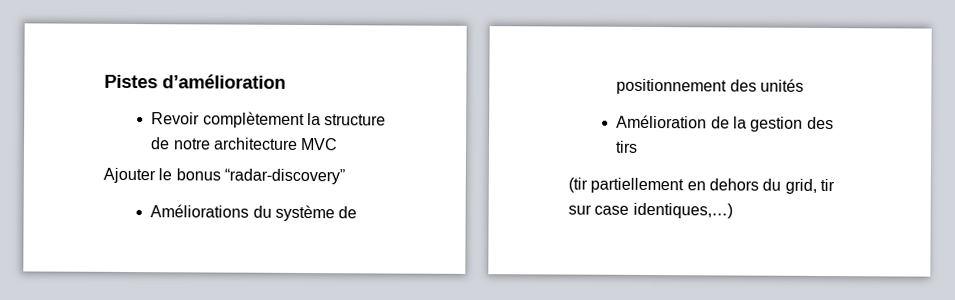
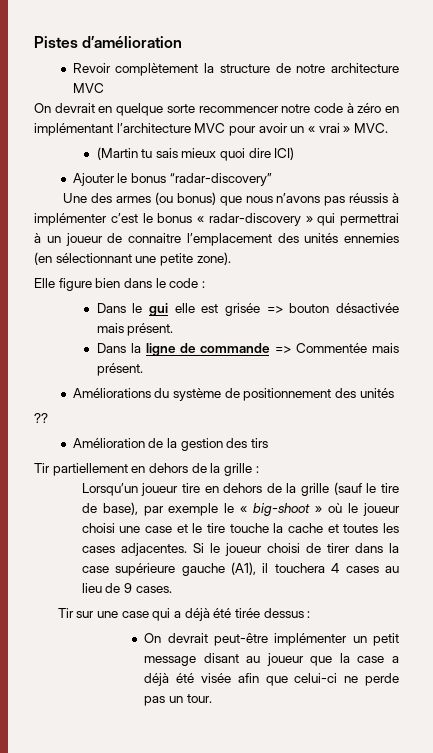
[103,167,345,185] Ajouter le bonus “radar-discovery” -> [34,103,399,116] [34,123,388,136] [96,147,295,161] [72,173,272,186] [63,192,400,206] [34,213,399,226] [34,233,399,246] [34,252,231,266] [34,278,205,291] [96,303,399,316] [96,323,174,336] [96,343,399,356] [96,363,143,376] On devrait en quelque sorte recommencer notre code à zéro en implémentant l’architecture MVC pour avoir un « vrai » MVC. // (Martin tu sais mieux quoi dire ICI) // Ajouter le bonus “radar-discovery” // Une des armes (ou bonus) que nous n’avons pas réussis à implémenter c’est le bonus « radar-discovery » qui permettrai à un joueur de connaitre l’emplacement des unités ennemies (en sélectionnant une petite zone). // Elle figure bien dans le code : // Dans le gui elle est grisée => bouton désactivée mais présent. // Dans la ligne de commande => Commentée mais présent.
(805, 85) none -> [34,413,48,423] // ??
[568,177,588,193] (tir -> [34,463,50,473] Tir
[762,178,835,194] [568,202,733,219] du grid, tir sur case identiques,…) -> [191,463,259,476] [81,482,399,496] [81,502,400,516] [81,523,399,533] [81,543,399,556] [81,562,399,576] [81,583,172,593] [57,608,311,621] [144,633,399,646] [144,653,399,666] [144,673,399,686] [144,694,212,706] de la grille : // Lorsqu’un joueur tire en dehors de la grille (sauf le tire de base), par exemple le « big-shoot » où le joueur choisi une case et le tire touche la cache et toutes les cases adjacentes. Si le joueur choisi de tirer dans la case supérieure gauche (A1), il touchera 4 cases au lieu de 9 cases. // Tir sur une case qui a déjà été tirée dessus : // On devrait peut-être implémenter un petit message disant au joueur que la case a déjà été visée afin que celui-ci ne perde pas un tour.

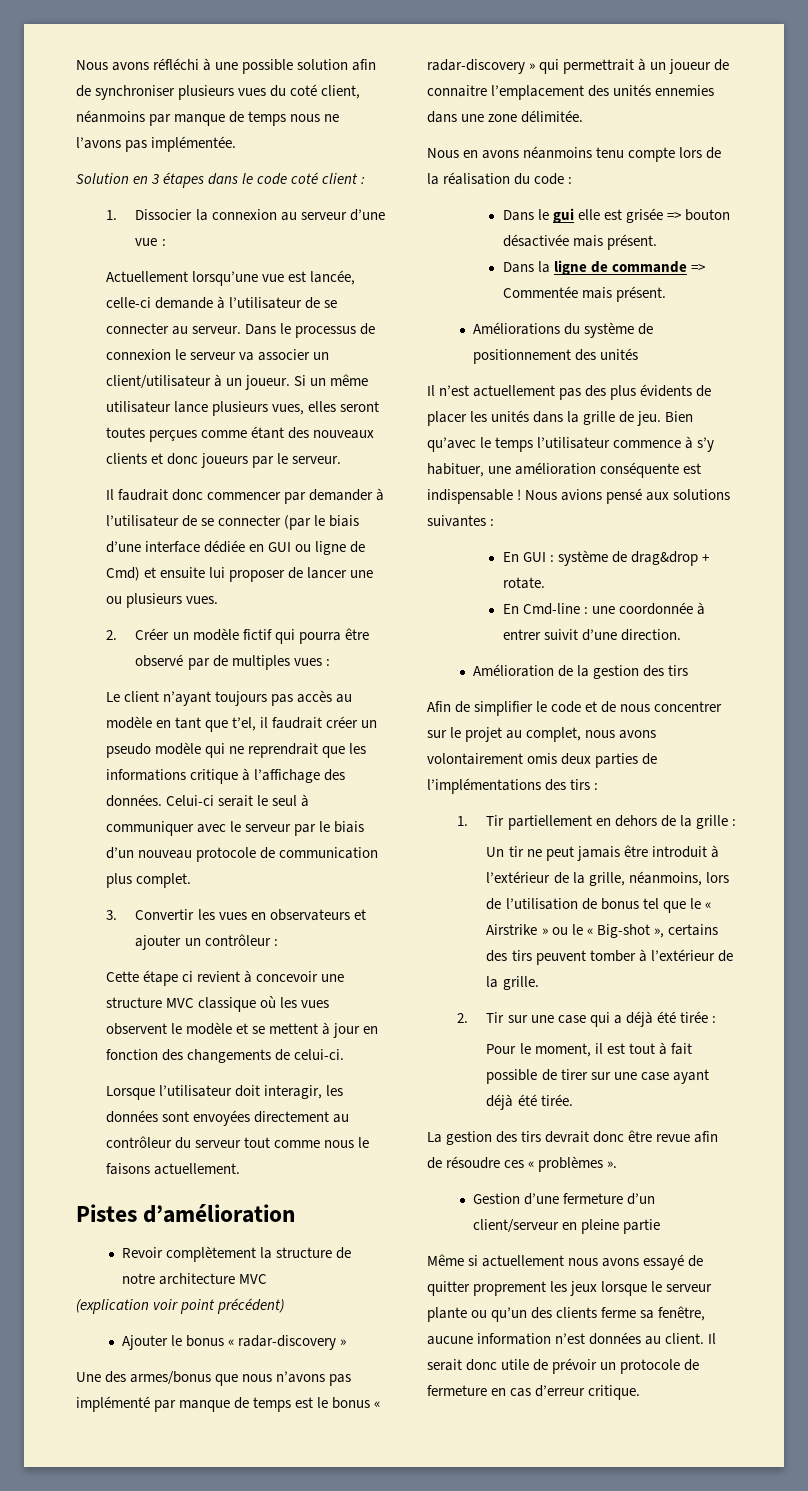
(34, 42) none -> [76,58,377,74] [76,84,361,100] [76,110,340,126] [76,136,237,152] [76,172,366,188] [105,209,385,221] [135,238,166,246] [105,270,355,286] [105,296,337,309] [105,323,376,338] [105,349,329,361] [105,374,369,390] [105,401,379,416] [105,426,374,442] [105,453,342,468] [105,488,385,504] [105,515,360,530] [105,540,366,555] [105,567,374,582] [105,593,218,608] [105,628,369,644] [135,654,330,670] [105,690,353,706] [105,716,378,732] [105,742,367,758] [105,768,345,784] [105,794,309,807] [105,821,365,836] [105,847,378,862] [105,873,191,888] [105,909,366,921] [135,934,278,950] [105,970,345,986] [105,996,329,1012] [105,1022,379,1038] [105,1049,344,1063] [105,1085,343,1100] [105,1110,349,1126] [105,1136,370,1149] [105,1163,240,1175] Nous avons réfléchi à une possible solution afin de synchroniser plusieurs vues du coté client, néanmoins par manque de temps nous ne l’avons pas implémentée. // Solution en 3 étapes dans le code coté client : // 1. Dissocier la connexion au serveur d’une vue : // Actuellement lorsqu’une vue est lancée, celle-ci demande à l’utilisateur de se connecter au serveur. Dans le processus de connexion le serveur va associer un client/utilisateur à un joueur. Si un même utilisateur lance plusieurs vues, elles seront toutes perçues comme étant des nouveaux clients et donc joueurs par le serveur. // Il faudrait donc commencer par demander à l’utilisateur de se connecter (par le biais d’une interface dédiée en GUI ou ligne de Cmd) et ensuite lui proposer de lancer une ou plusieurs vues. // 2. Créer un modèle fictif qui pourra être observé par de multiples vues : // Le client n’ayant toujours pas accès au modèle en tant que t’el, il faudrait créer un pseudo modèle qui ne reprendrait que les informations critique à l’affichage des données. Celui-ci serait le seul à communiquer avec le serveur par le biais d’un nouveau protocole de communication plus complet. // 3. Convertir les vues en observateurs et ajouter un contrôleur : // Cette étape ci revient à concevoir une structure MVC classique où les vues observent le modèle et se mettent à jour en fonction des changements de celui-ci. // Lorsque l’utilisateur doit interagir, les données sont envoyées directement au contrôleur du serveur tout comme nous le faisons actuellement. //
[34,103,399,116] [34,123,388,136] [96,147,295,161] On devrait en quelque sorte recommencer notre code à zéro en implémentant l’architecture MVC pour avoir un « vrai » MVC. // (Martin tu sais mieux quoi dire ICI) -> [76,1298,285,1314] (explication voir point précédent)
[169,173,272,186] “radar-discovery” -> [228,1335,347,1350] « radar-discovery »
[116,192,216,205] armes (ou bonus) -> [130,1371,212,1385] armes/bonus
[349,193,400,203] [34,213,138,226] réussis à implémenter c’est -> [76,1396,314,1412] implémenté par manque de temps est
[340,213,399,226] permettrai -> [563,59,635,74] permettrait
[34,252,231,266] [34,278,166,291] (en sélectionnant une petite zone). // Elle figure bien dans le -> [427,110,584,123] [427,146,722,162] [427,172,531,185] dans une zone délimitée. // Nous en avons néanmoins tenu compte lors de la réalisation du
[34,413,48,423] ?? -> [427,384,712,400] [427,410,694,426] [427,436,715,452] [427,462,702,478] [427,488,731,504] [427,515,495,527] [502,550,710,566] [502,577,545,589] [502,602,706,615] [502,629,682,641] Il n’est actuellement pas des plus évidents de placer les unités dans la grille de jeu. Bien qu’avec le temps l’utilisateur commence à s’y habituer, une amélioration conséquente est indispensable ! Nous avions pensé aux solutions suivantes : // En GUI : système de drag&drop + rotate. // En Cmd-line : une coordonnée à entrer suivit d’une direction.
(268, 443) none -> [427,701,723,716] [427,727,657,742] [427,753,658,768] [427,778,599,794] [456,816,468,826] Afin de simplifier le code et de nous concentrer sur le projet au complet, nous avons volontairement omis deux parties de l’implémentations des tirs : // 1.
[81,482,399,496] [81,502,400,516] [81,523,399,533] [81,543,399,556] [81,562,399,576] [81,583,172,593] Lorsqu’un joueur tire en dehors de la grille (sauf le tire de base), par exemple le « big-shoot » où le joueur choisi une case et le tire touche la cache et toutes les cases adjacentes. Si le joueur choisi de tirer dans la case supérieure gauche (A1), il touchera 4 cases au lieu de 9 cases. // -> [486,845,719,861] [486,871,729,886] [486,898,711,913] [486,924,718,938] [486,949,733,965] [486,976,539,990] [456,1013,468,1023] Un tir ne peut jamais être introduit à l’extérieur de la grille, néanmoins, lors de l’utilisation de bonus tel que le « Airstrike » ou le « Big-shot », certains des tirs peuvent tomber à l’extérieur de la grille. // 2.
[263,608,311,618] [144,633,399,646] [144,653,399,666] [144,673,399,686] [144,694,212,706] dessus : // On devrait peut-être implémenter un petit message disant au joueur que la case a déjà été visée afin que celui-ci ne perde pas un tour. -> [711,1016,716,1023] [486,1042,692,1057] [486,1069,709,1084] [486,1094,573,1110] [427,1130,719,1145] [427,1156,618,1172] [473,1193,656,1205] [473,1219,661,1234] [427,1254,704,1270] [427,1281,713,1296] [427,1306,706,1322] [427,1332,717,1345] [427,1358,700,1374] [427,1385,641,1400] : // Pour le moment, il est tout à fait possible de tirer sur une case ayant déjà été tirée. // La gestion des tirs devrait donc être revue afin de résoudre ces « problèmes ». // Gestion d’une fermeture d’un client/serveur en pleine partie // Même si actuellement nous avons essayé de quitter proprement les jeux lorsque le serveur plante ou qu’un des clients ferme sa fenêtre, aucune information n’est données au client. Il serait donc utile de prévoir un protocole de fermeture en cas d’erreur critique.

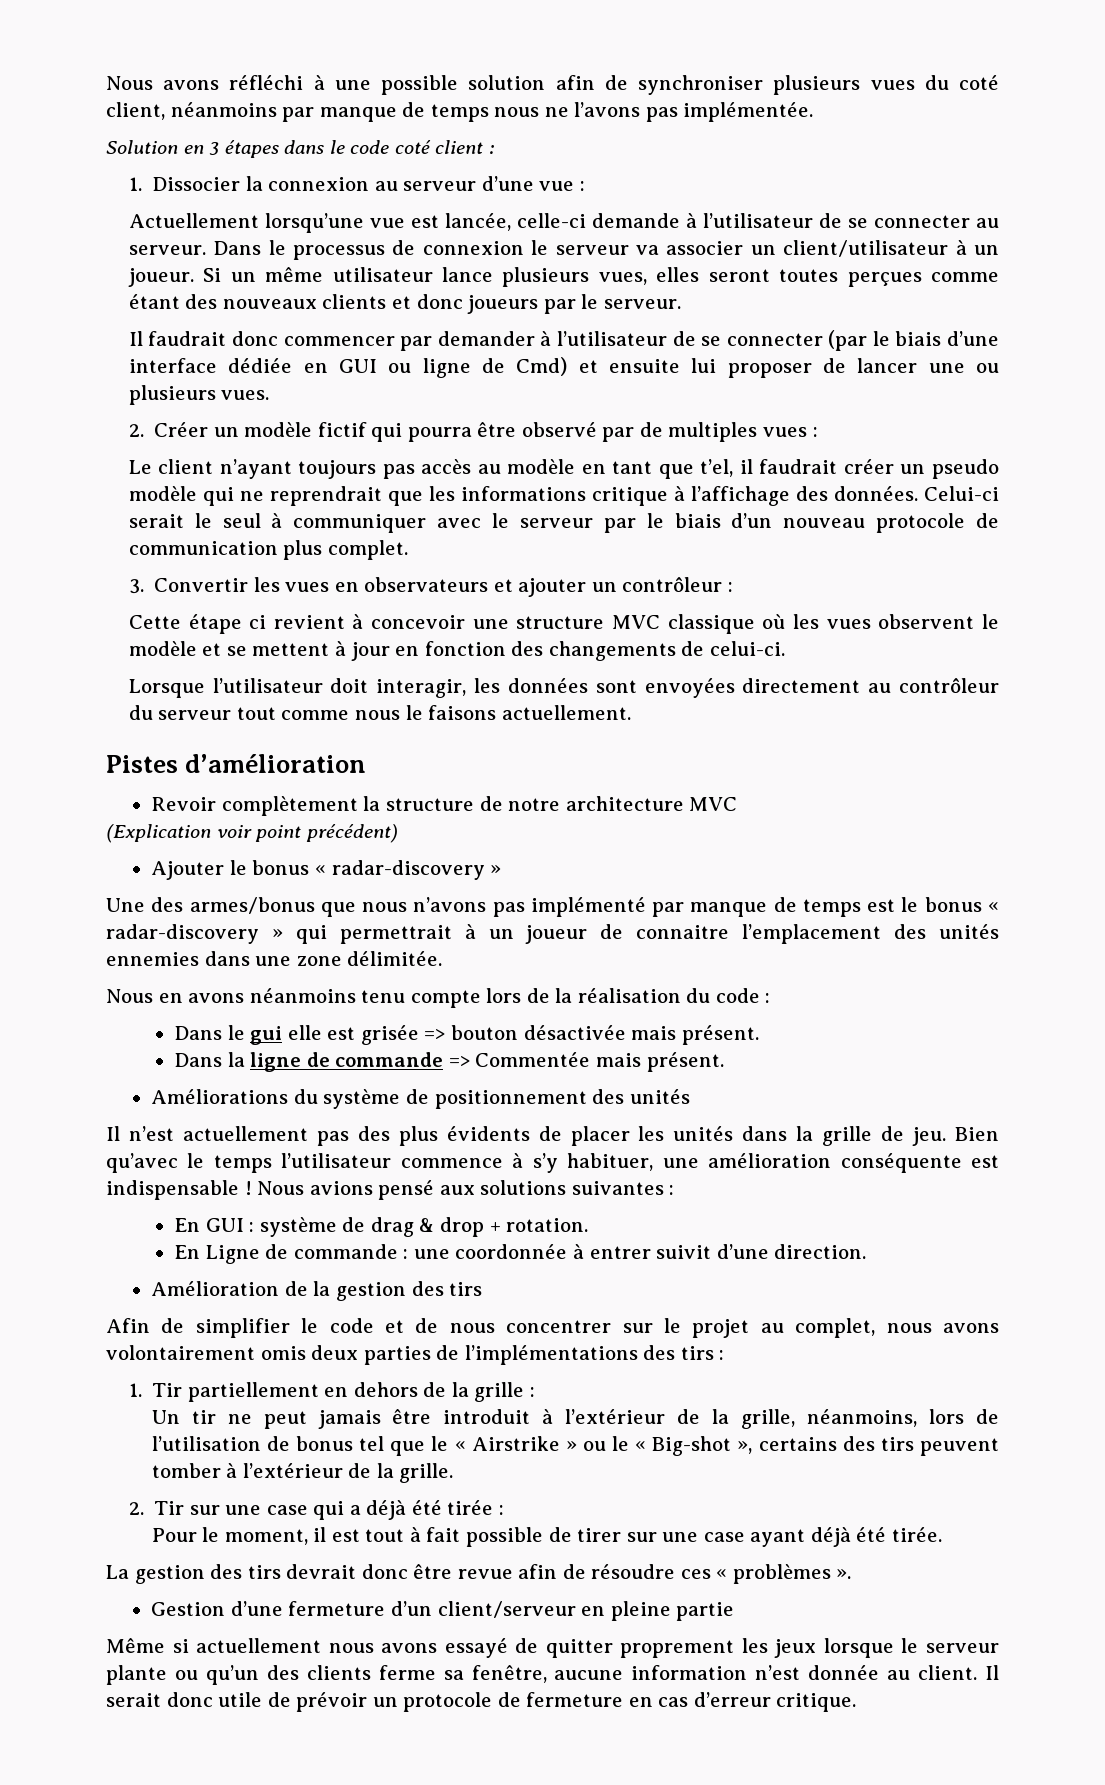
[76,1299,149,1314] (explication -> [106,824,211,843] (Explication
[631,551,710,566] [502,577,545,589] [502,603,580,615] drag&drop + rotate. // En Cmd-line -> [370,1217,589,1237] [174,1244,398,1264] drag & drop + rotation. // En Ligne de commande
[589,1332,642,1345] données -> [808,1665,880,1680] donnée

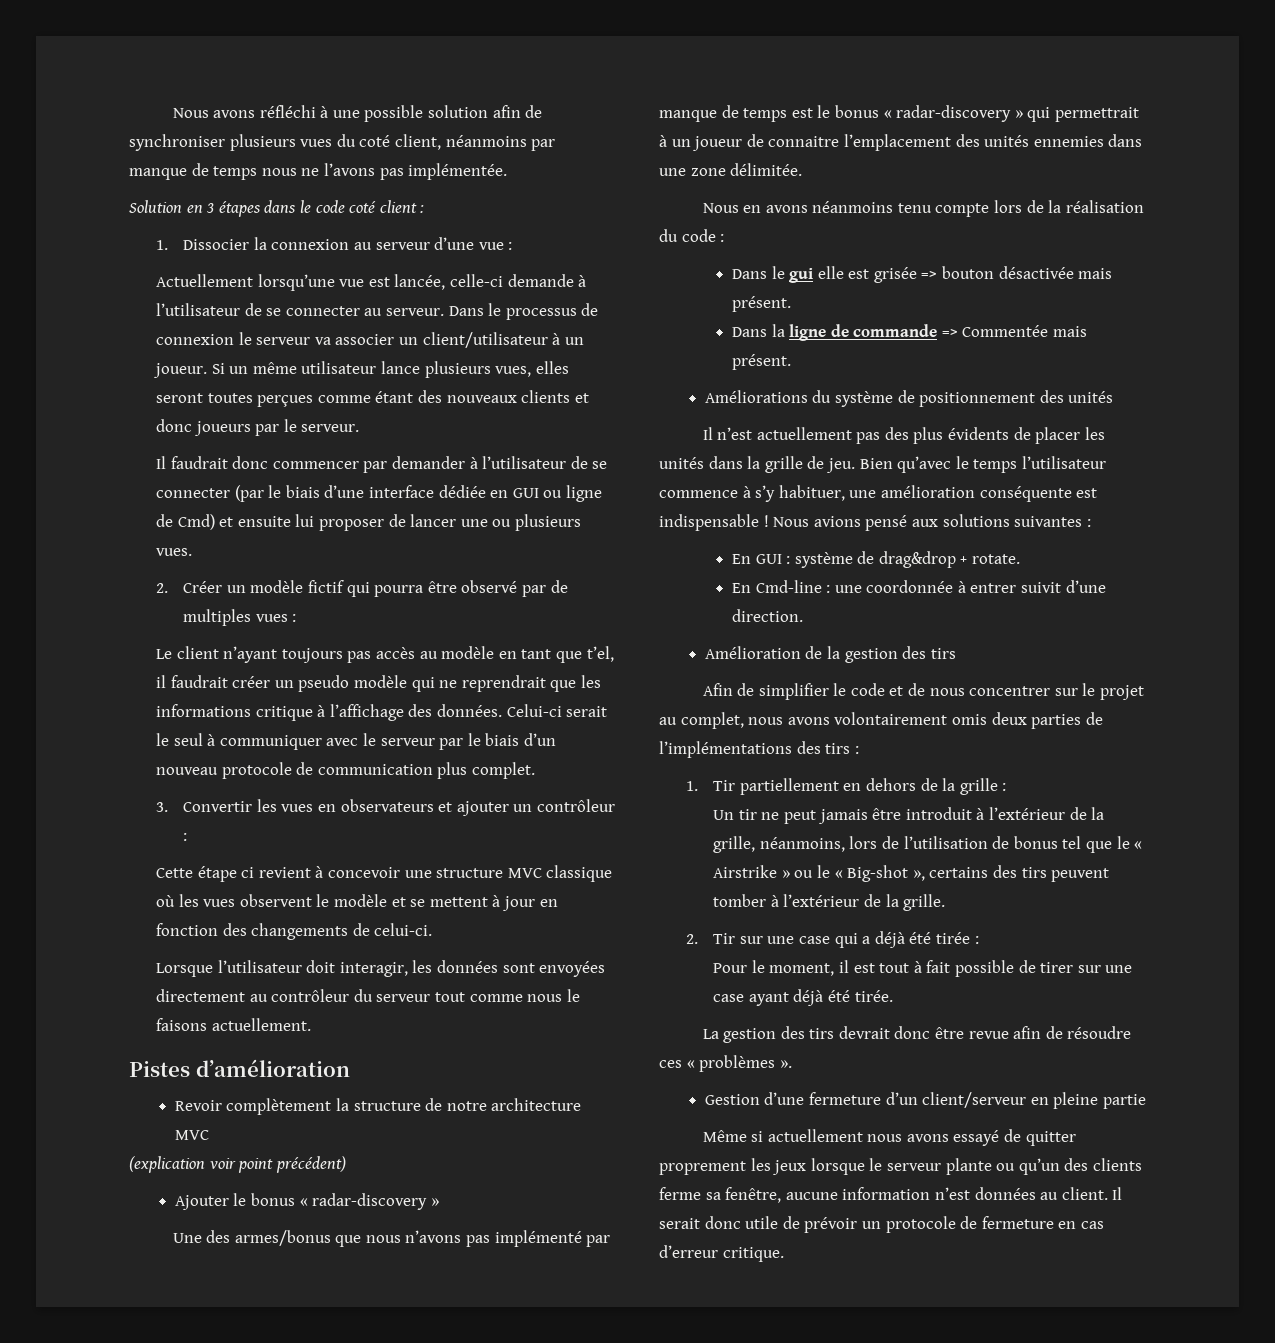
[106,824,211,843] (Explication -> [129,1156,205,1173] (explication
[370,1217,589,1237] [174,1244,398,1264] drag & drop + rotation. // En Ligne de commande -> [878,551,1021,568] [731,580,822,593] drag&drop + rotate. // En Cmd-line
[808,1665,880,1680] donnée -> [974,1187,1036,1200] données

